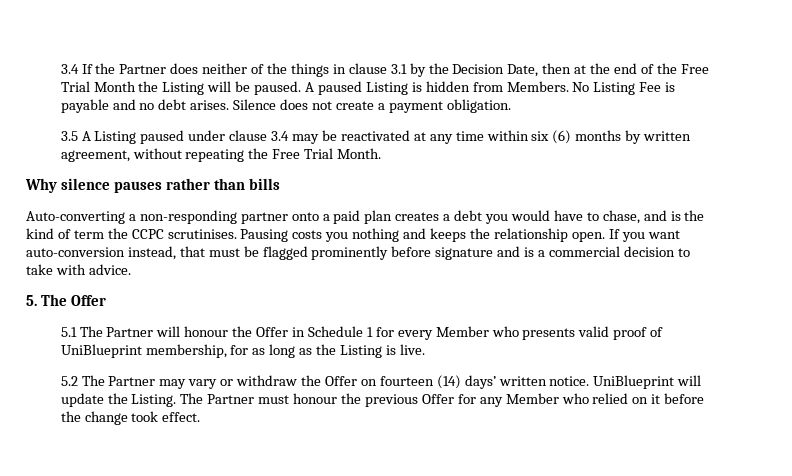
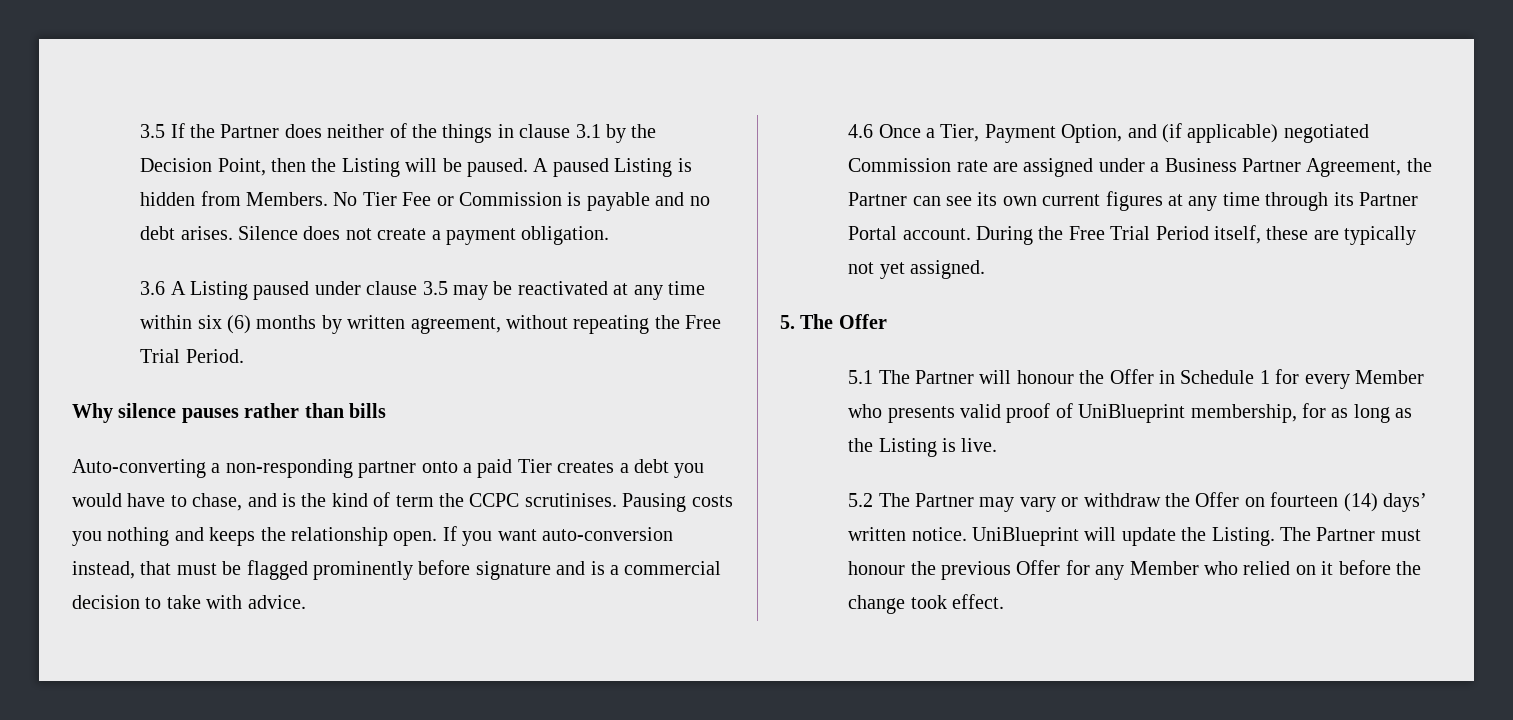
[60,64,79,74] 3.4 -> [140,124,166,138] 3.5
[507,63,709,77] [60,81,136,92] Date, then at the end of the Free Trial Month -> [217,158,306,176] Point, then
[593,82,662,95] Listing Fee -> [362,192,562,206] Tier Fee or Commission
[60,131,78,141] 3.5 -> [140,281,166,295] 3.6
[271,131,290,141] 3.4 -> [422,281,448,295] 3.5
[337,148,382,159] Month. -> [185,349,244,363] Period.
[364,210,393,224] plan -> [517,459,552,473] Tier
(131, 269) none -> [848,123,1369,143] [848,158,1432,177] [848,191,1418,211] [848,225,1417,245] [848,260,985,279] // 4.6 Once a Tier, Payment Option, and (if applicable) negotiated Commission rate are assigned under a Business Partner Agreement, the Partner can see its own current figures at any time through its Partner Portal account. During the Free Trial Period itself, these are typically not yet assigned.

